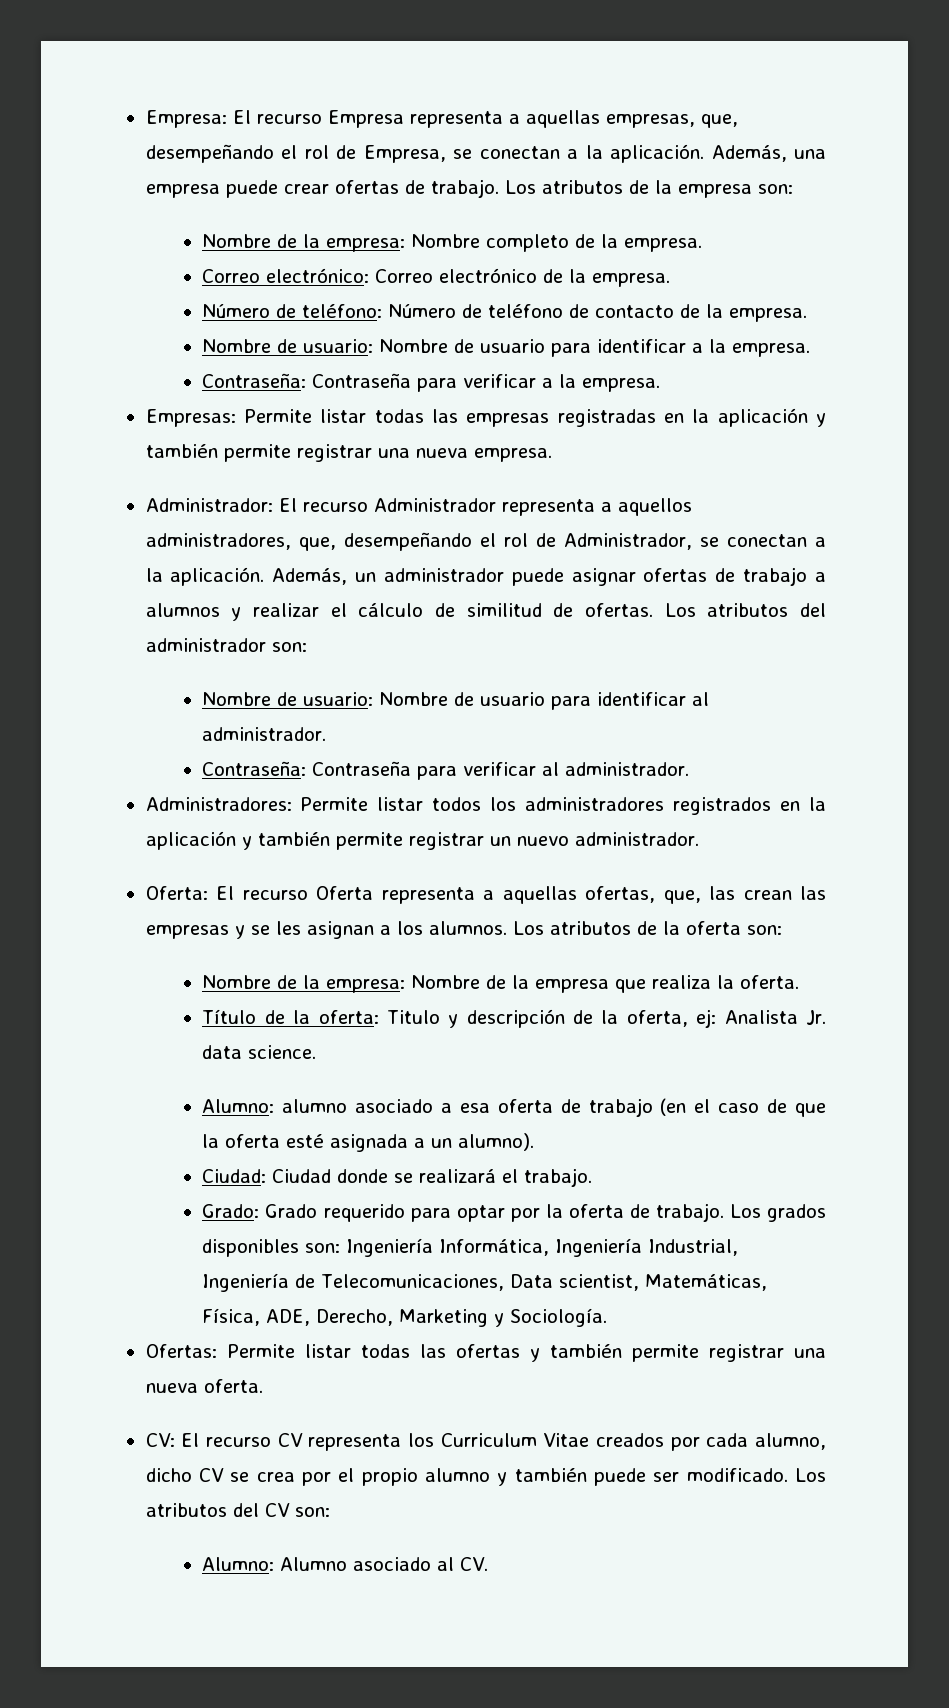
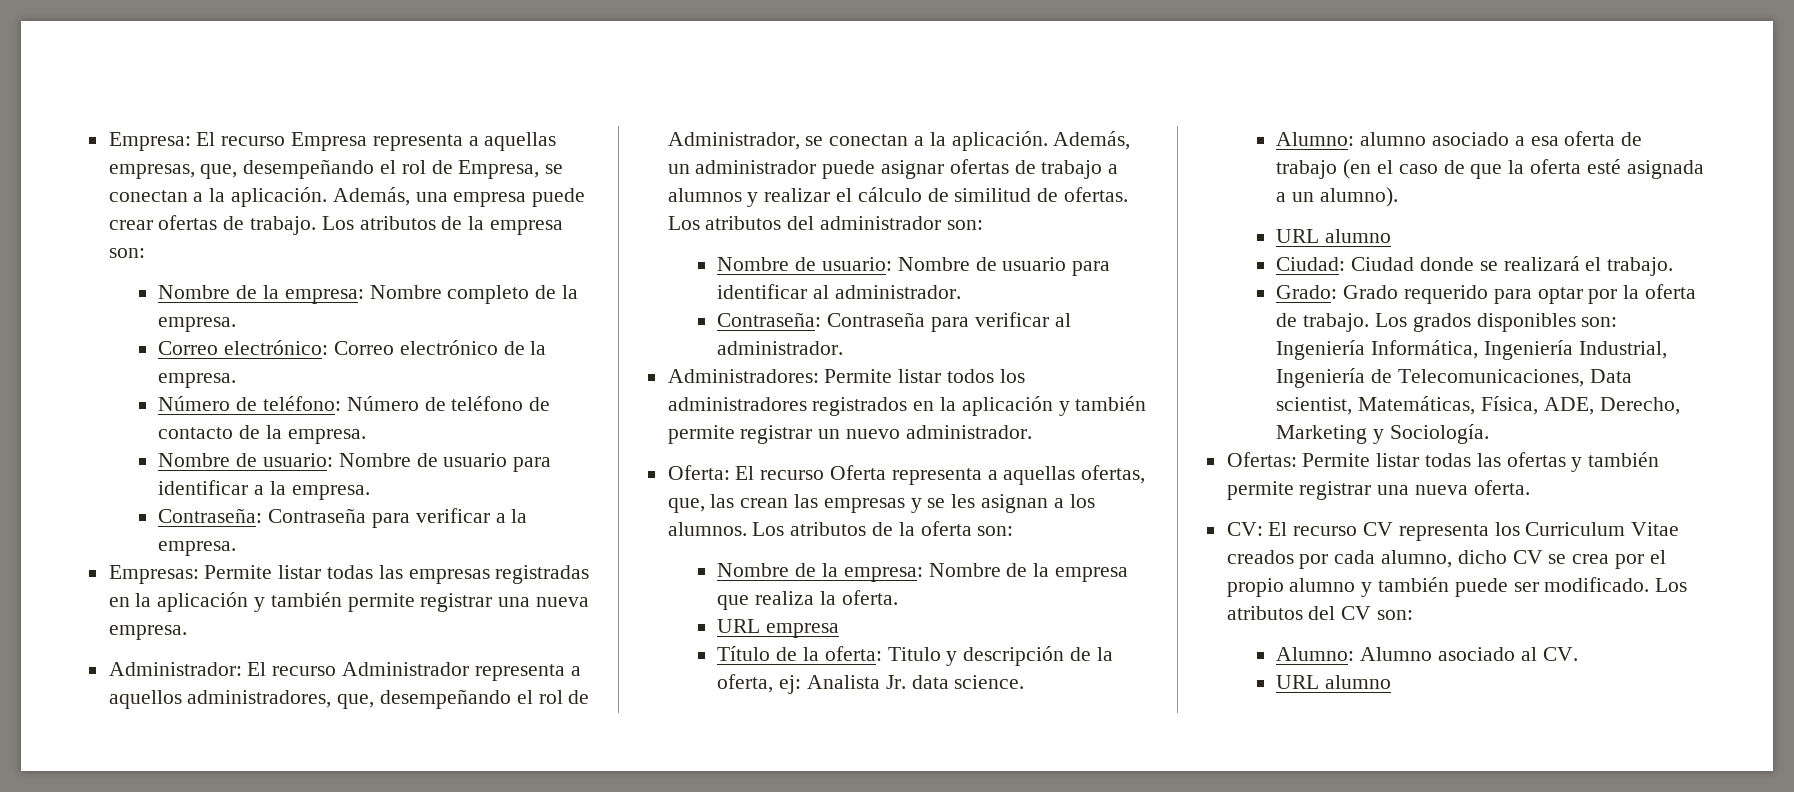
(800, 982) none -> [717,619,840,638] // URL empresa
(535, 1142) none -> [1276,229,1392,243] // URL alumno
(489, 1564) none -> [1276,675,1392,689] // URL alumno

